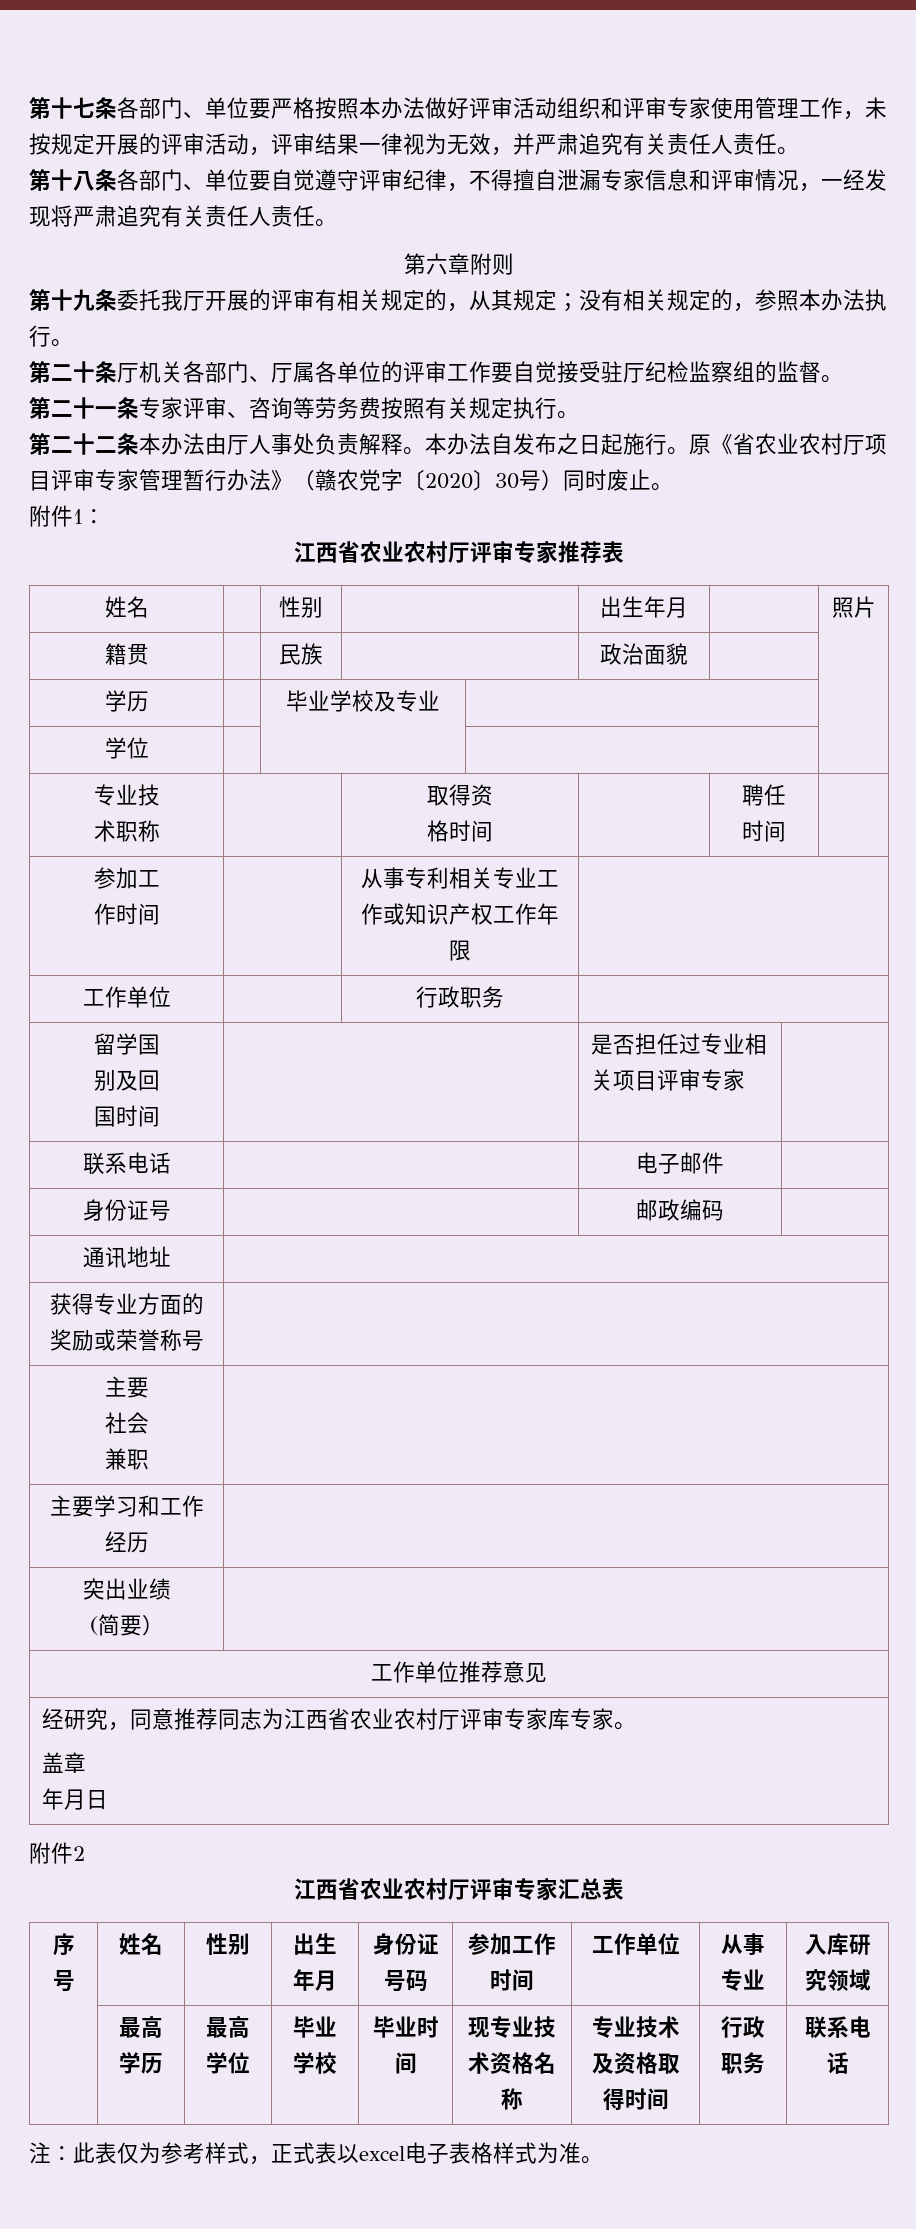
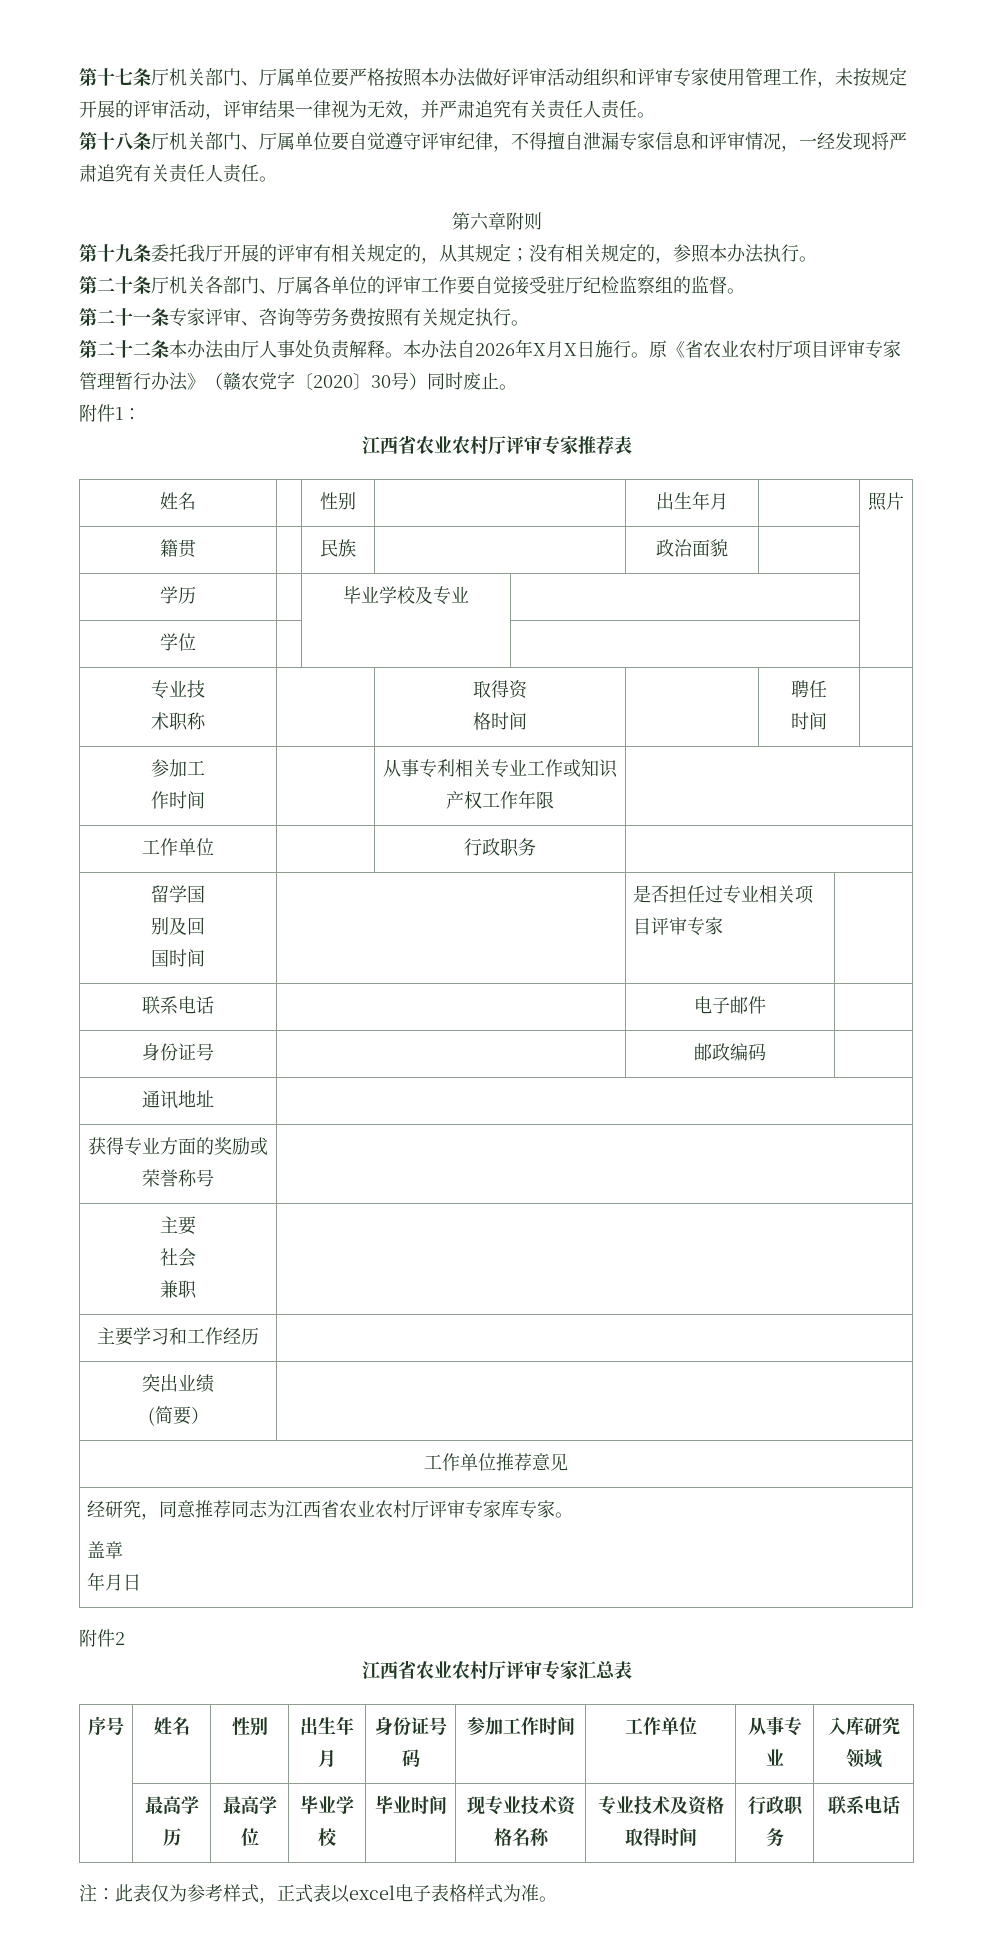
[117,97,205,119] 各部门、 -> [151,68,295,86] 厅机关部门、厅属
[117,169,205,191] 各部门、 -> [151,132,295,150] 厅机关部门、厅属
[513,433,623,455] 发布之日起 -> [475,339,595,358] 2026年X月X日

